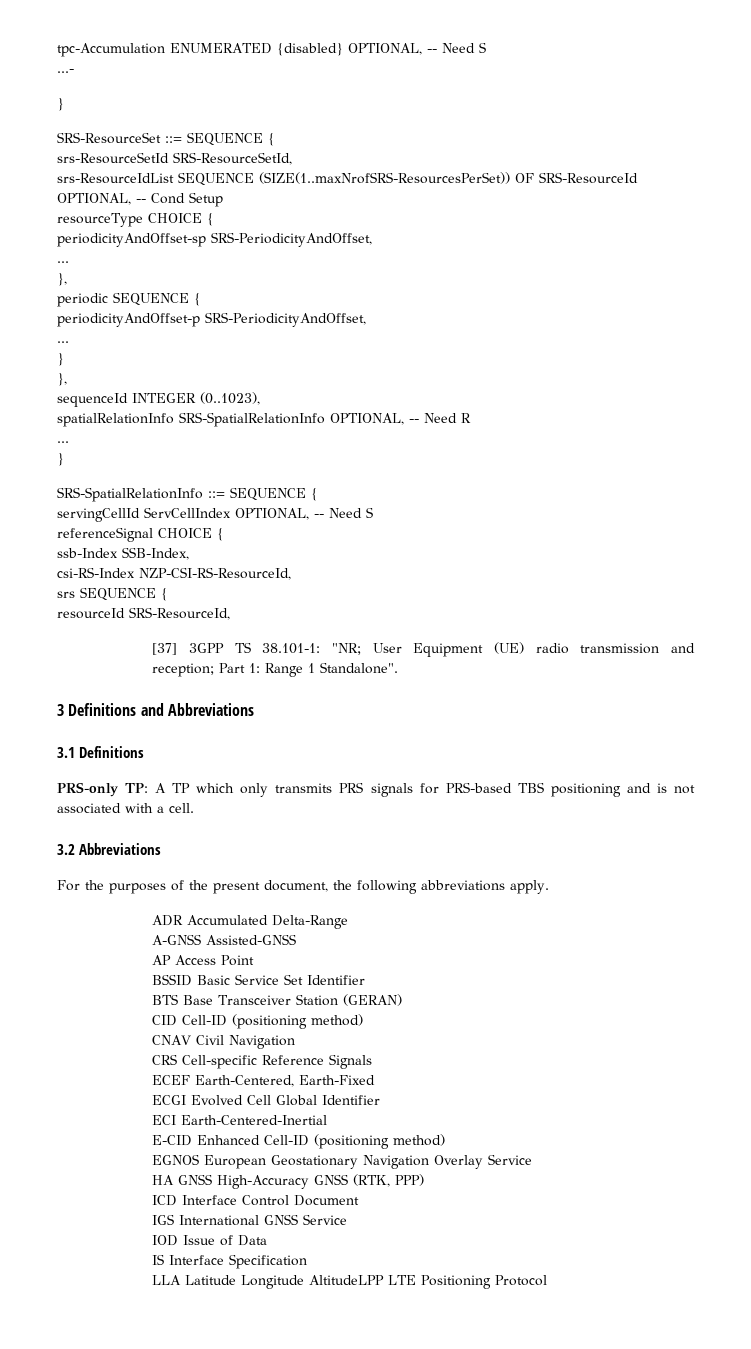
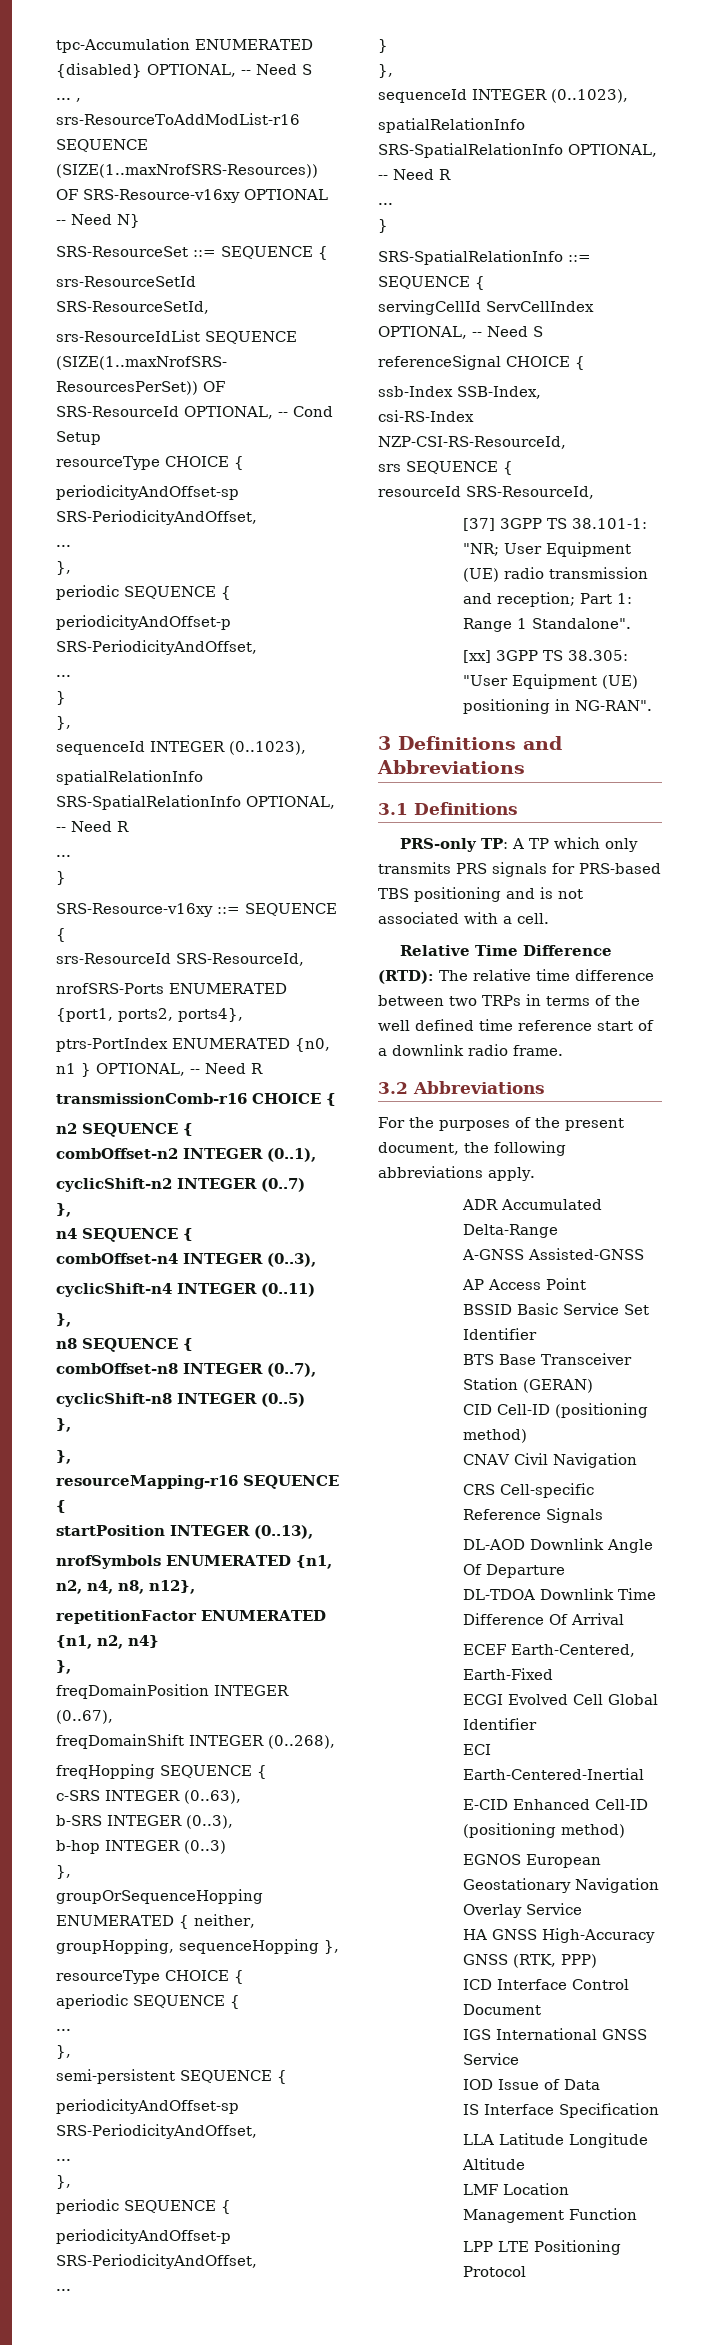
[57,69,74,73] [57,98,64,111] ...- // } -> [56,98,81,102] [56,113,300,125] [56,139,148,152] [56,164,318,178] [56,189,328,203] [56,214,140,228] ... , // srs-ResourceToAddModList-r16 SEQUENCE (SIZE(1..maxNrofSRS-Resources)) OF SRS-Resource-v16xy OPTIONAL -- Need N}
(64, 459) none -> [56,903,337,917] [56,928,66,942] [56,953,304,966] [56,983,287,994] [56,1008,243,1022] [56,1038,330,1052] [56,1063,263,1077] [56,1093,336,1106] [56,1123,193,1137] [56,1148,316,1162] [56,1178,305,1192] [56,1203,71,1217] [56,1228,193,1242] [56,1253,316,1267] [56,1283,315,1297] [56,1313,71,1327] [56,1338,193,1352] [56,1363,316,1377] [56,1393,305,1407] [56,1418,71,1432] [56,1450,71,1464] [56,1475,339,1489] [56,1500,66,1513] [56,1525,313,1539] [56,1555,332,1569] [56,1580,195,1594] [56,1610,326,1624] [56,1635,159,1649] [56,1660,71,1674] [56,1684,289,1699] [56,1710,113,1724] [56,1734,335,1749] [56,1764,267,1779] [56,1790,241,1804] [56,1815,233,1829] [56,1840,226,1854] [56,1865,71,1879] [56,1889,263,1904] [56,1914,255,1929] [56,1939,339,1954] [56,1970,244,1984] [56,1994,240,2009] [56,2029,71,2031] [56,2045,71,2059] [56,2069,287,2084] [56,2099,239,2114] [56,2124,257,2139] [56,2159,71,2161] [56,2175,71,2189] [56,2199,231,2214] [56,2229,231,2244] [56,2254,257,2269] [56,2289,71,2291] [378,39,388,53] [378,64,393,78] [378,89,628,103] [378,118,525,133] [378,143,657,158] [378,169,451,180] [378,203,393,205] [378,219,388,233] // SRS-Resource-v16xy ::= SEQUENCE { // srs-ResourceId SRS-ResourceId, // nrofSRS-Ports ENUMERATED {port1, ports2, ports4}, // ptrs-PortIndex ENUMERATED {n0, n1 } OPTIONAL, -- Need R // transmissionComb-r16 CHOICE { // n2 SEQUENCE { // combOffset-n2 INTEGER (0..1), // cyclicShift-n2 INTEGER (0..7) // }, // n4 SEQUENCE { // combOffset-n4 INTEGER (0..3), // cyclicShift-n4 INTEGER (0..11) // }, // n8 SEQUENCE { // combOffset-n8 INTEGER (0..7), // cyclicShift-n8 INTEGER (0..5) // }, // }, // resourceMapping-r16 SEQUENCE { // startPosition INTEGER (0..13), // nrofSymbols ENUMERATED {n1, n2, n4, n8, n12}, // repetitionFactor ENUMERATED {n1, n2, n4} // }, // freqDomainPosition INTEGER (0..67), // freqDomainShift INTEGER (0..268), // freqHopping SEQUENCE { // c-SRS INTEGER (0..63), // b-SRS INTEGER (0..3), // b-hop INTEGER (0..3) // }, // groupOrSequenceHopping ENUMERATED { neither, groupHopping, sequenceHopping }, // resourceType CHOICE { // aperiodic SEQUENCE { // ... // }, // semi-persistent SEQUENCE { // periodicityAndOffset-sp SRS-PeriodicityAndOffset, // ... // }, // periodic SEQUENCE { // periodicityAndOffset-p SRS-PeriodicityAndOffset, // ... // } // }, // sequenceId INTEGER (0..1023), // spatialRelationInfo SRS-SpatialRelationInfo OPTIONAL, -- Need R // ... // }
(399, 668) none -> [463,650,629,663] [463,674,639,689] [463,699,653,714] // [xx] 3GPP TS 38.305: "User Equipment (UE) positioning in NG-RAN".
(194, 808) none -> [400,945,613,956] [378,969,654,984] [378,994,640,1006] [378,1019,654,1031] [378,1044,563,1056] // Relative Time Difference (RTD): The relative time difference between two TRPs in terms of the well defined time reference start of a downlink radio frame.
(373, 1061) none -> [463,1538,654,1553] [463,1564,566,1578] [463,1588,657,1600] [463,1613,625,1625] // DL-AOD Downlink Angle Of Departure // DL-TDOA Downlink Time Difference Of Arrival
[309,1275,385,1285] AltitudeLPP -> [462,2158,526,2170] [463,2183,570,2195] [463,2208,638,2223] [463,2241,494,2252] Altitude // LMF Location Management Function // LPP

